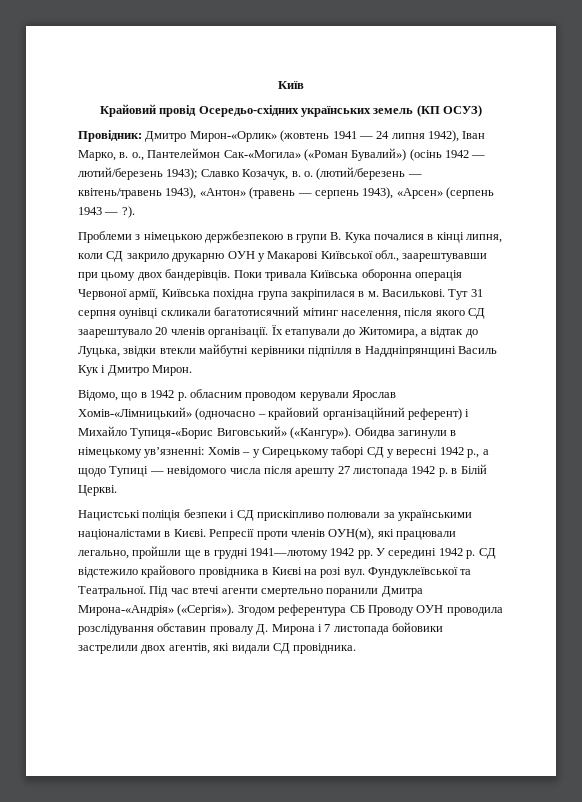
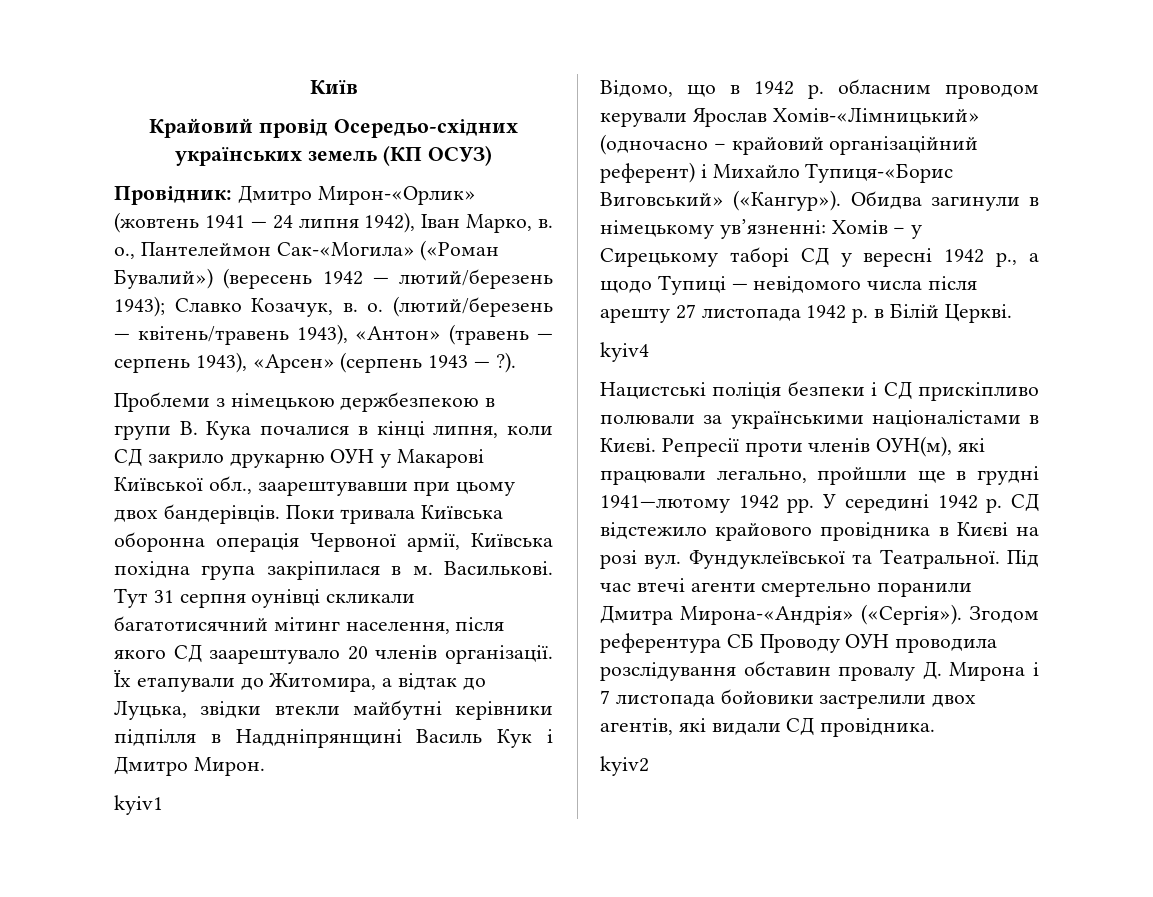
[409,149,442,161] (осінь -> [223,268,313,289] (вересень
(193, 370) none -> [114,795,163,815] // kyiv1
(117, 490) none -> [600,342,649,362] // kyiv4
(357, 648) none -> [600,756,649,776] // kyiv2

